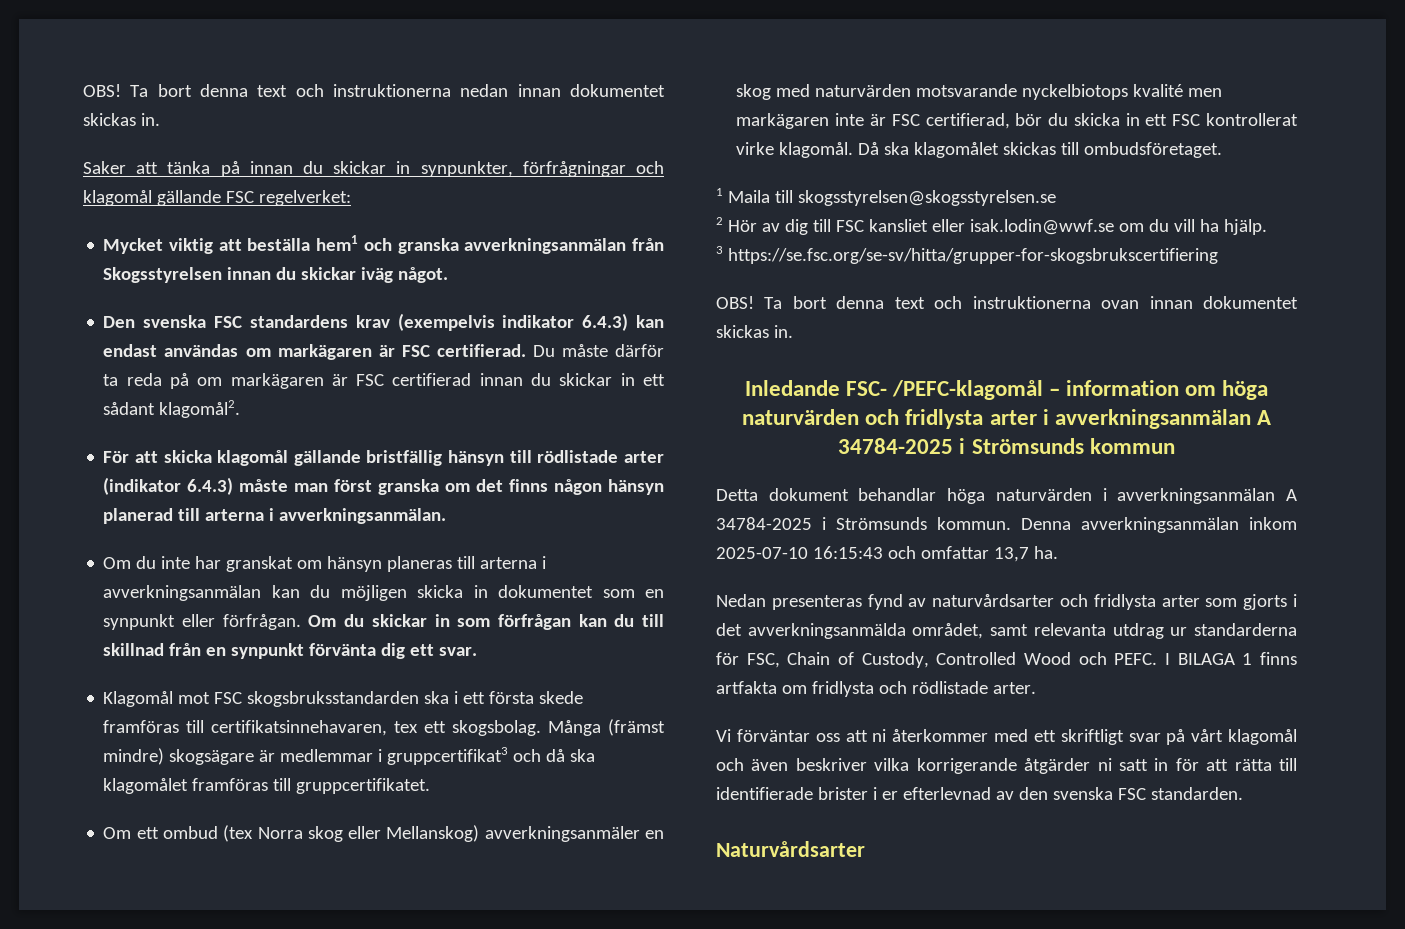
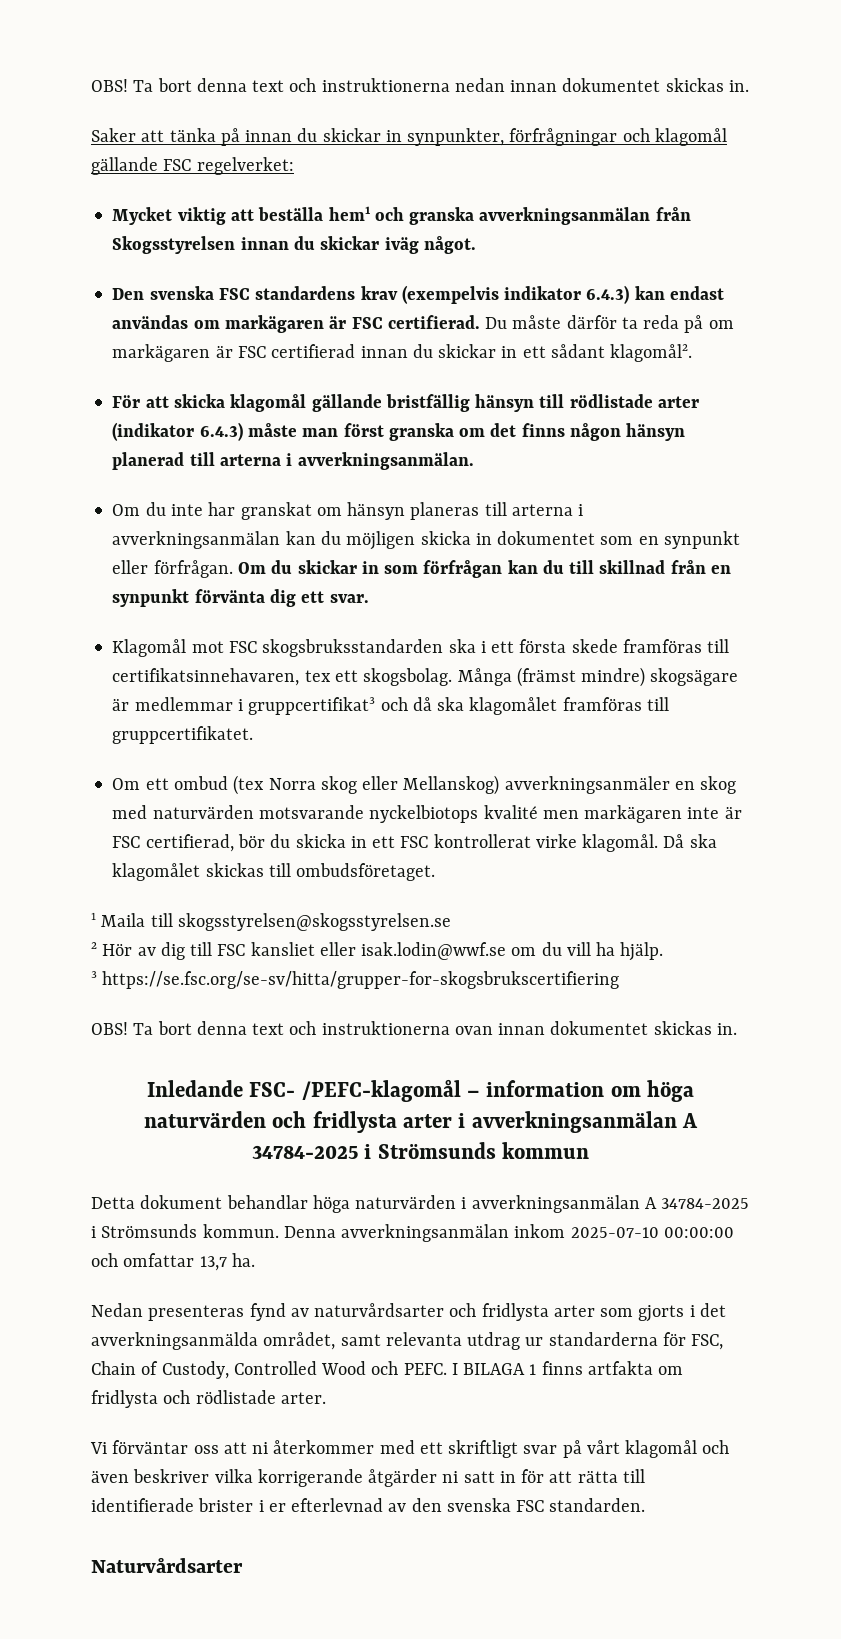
[812,546,883,559] 16:15:43 -> [663,1227,734,1238] 00:00:00

